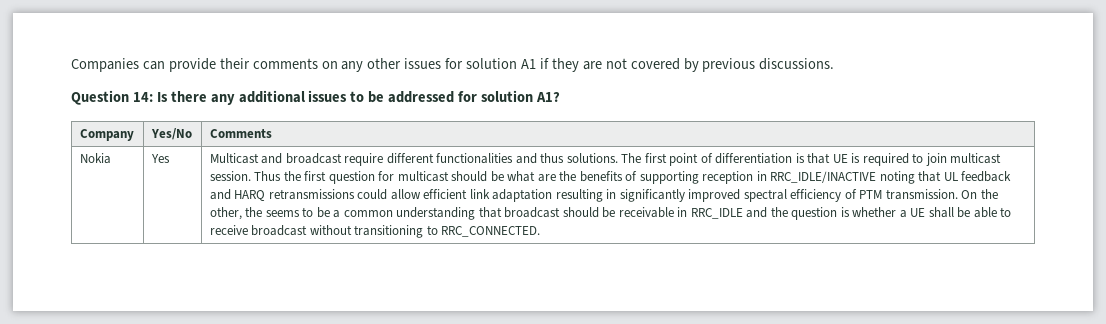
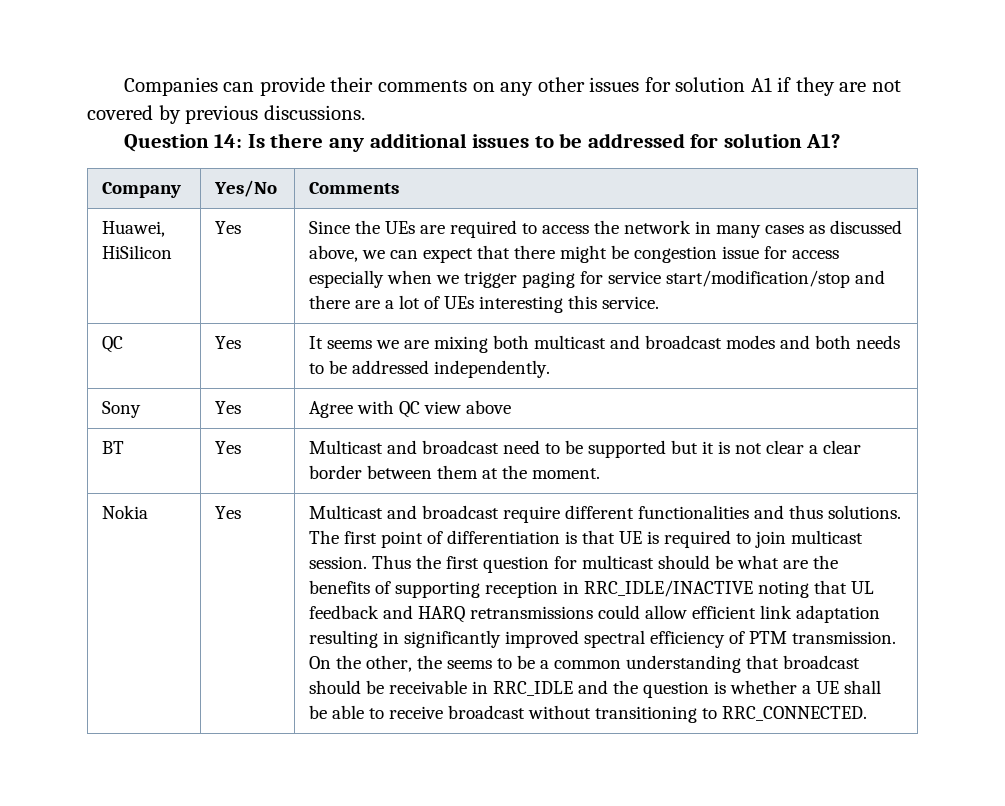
(272, 133) none -> [102,221,166,237] [102,245,173,259] [215,221,242,234] [309,220,903,238] [309,245,840,263] [309,270,886,288] [309,295,660,313] [102,336,124,353] [215,336,242,349] [309,335,901,353] [309,360,551,378] [102,401,142,418] [215,401,242,414] [309,400,512,418] [102,441,125,454] [215,441,242,454] [309,440,862,458] [309,465,601,479] // Huawei, HiSilicon | Yes | Since the UEs are required to access the network in many cases as discussed above, we can expect that there might be congestion issue for access especially when we trigger paging for service start/modification/stop and there are a lot of UEs interesting this service. // QC | Yes | It seems we are mixing both multicast and broadcast modes and both needs to be addressed independently. // Sony | Yes | Agree with QC view above // BT | Yes | Multicast and broadcast need to be supported but it is not clear a clear border between them at the moment.

